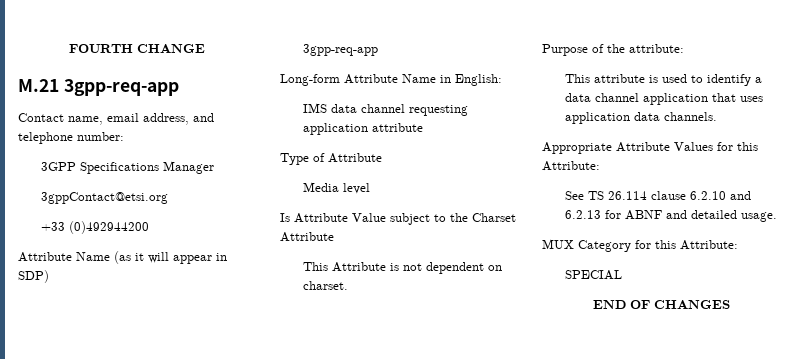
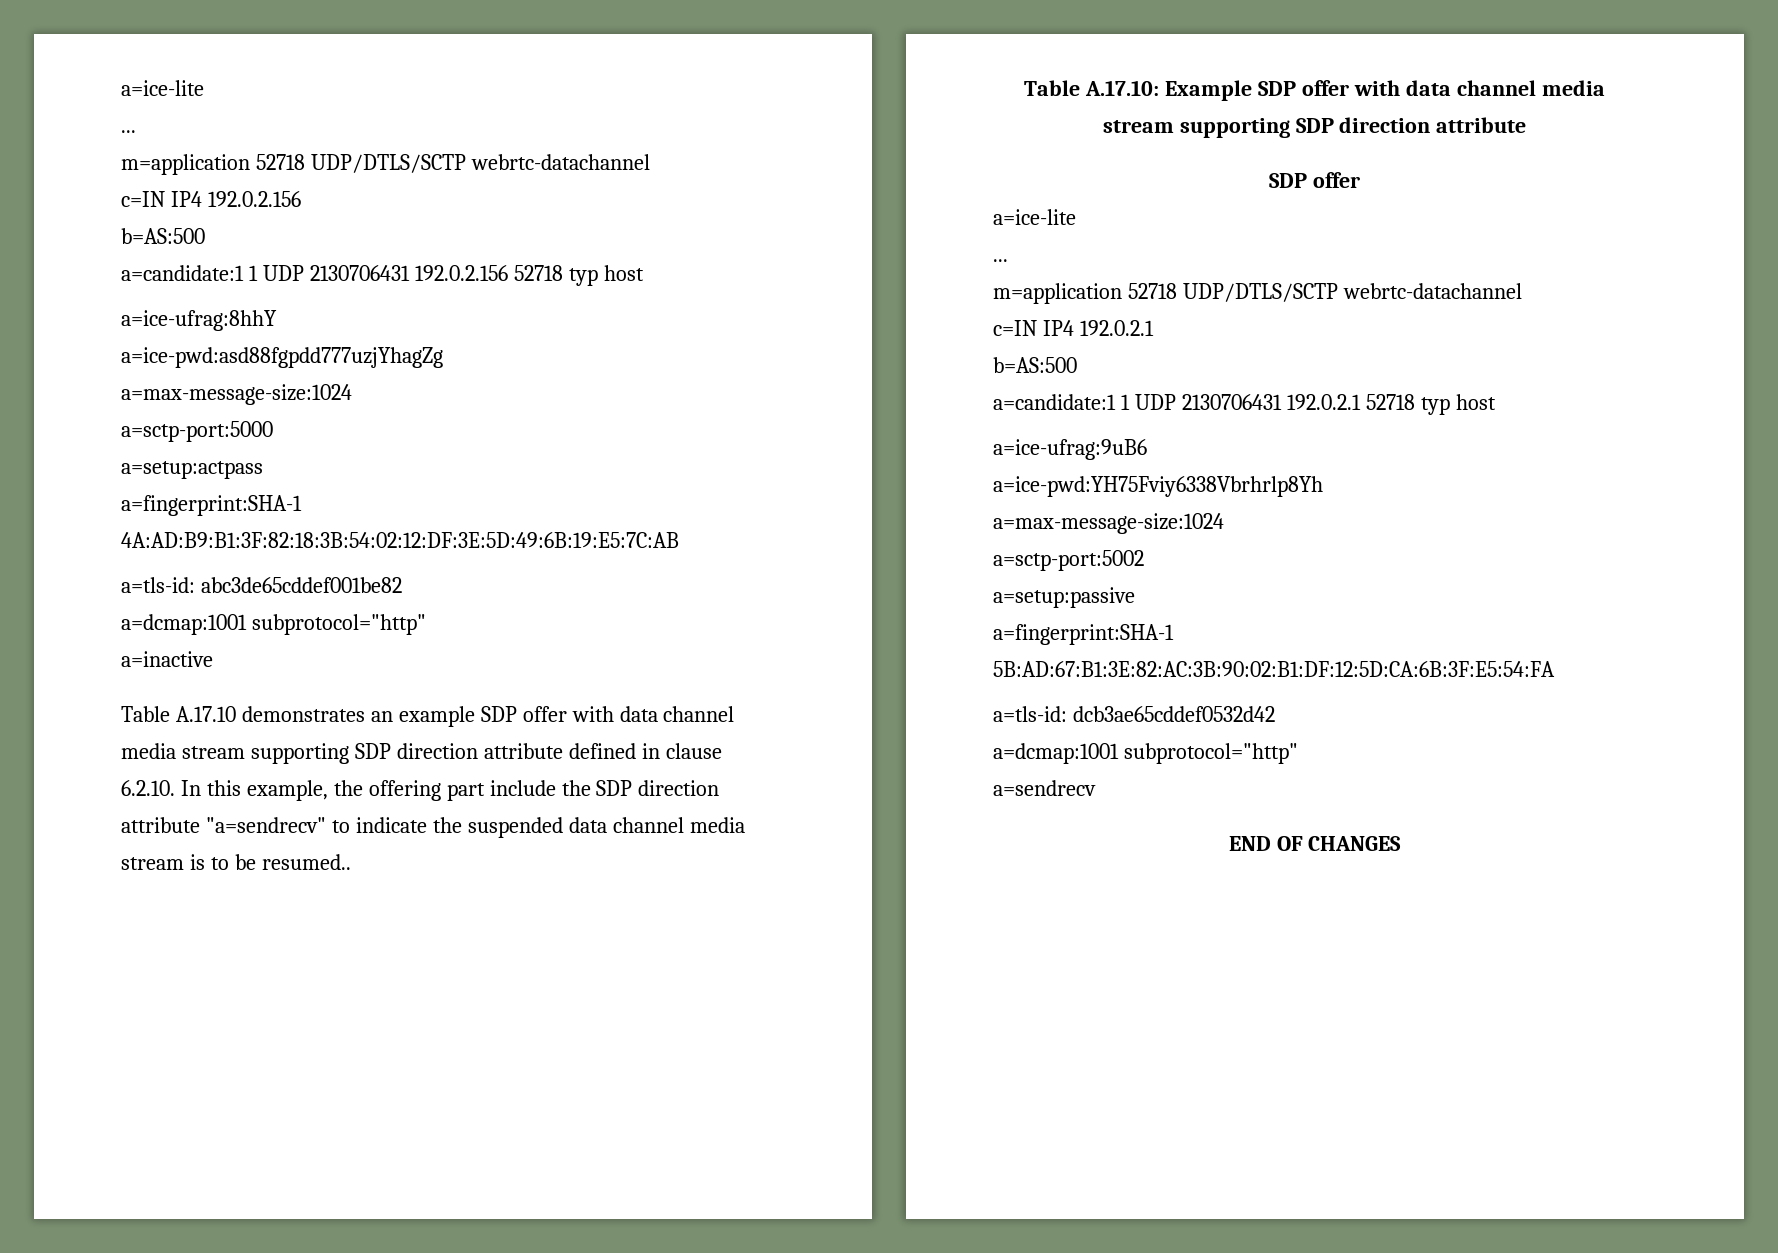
[69,44,205,53] [18,79,179,96] [18,113,214,125] [18,132,124,144] [40,161,214,174] [40,192,168,204] [40,221,149,234] [18,251,227,264] [18,270,49,283] [302,44,378,56] [280,74,502,86] [302,103,468,116] [302,123,423,135] [280,153,382,165] [302,182,370,194] [280,213,516,225] [280,232,334,242] [302,262,502,274] [302,281,348,290] [542,44,684,56] [564,74,762,86] [564,93,763,105] [564,112,717,124] [542,142,758,154] [542,161,600,171] [564,191,751,200] [564,210,777,222] [542,239,738,252] [564,270,622,280] FOURTH CHANGE // M.21 3gpp-req-app // Contact name, email address, and telephone number: // 3GPP Specifications Manager // 3gppContact@etsi.org // +33 (0)492944200 // Attribute Name (as it will appear in SDP) // 3gpp-req-app // Long-form Attribute Name in English: // IMS data channel requesting application attribute // Type of Attribute // Media level // Is Attribute Value subject to the Charset Attribute // This Attribute is not dependent on charset. // Purpose of the attribute: // This attribute is used to identify a data channel application that uses application data channels. // Appropriate Attribute Values for this Attribute: // See TS 26.114 clause 6.2.10 and 6.2.13 for ABNF and detailed usage. // MUX Category for this Attribute: // SPECIAL -> [121,80,204,96] [121,130,136,133] [121,154,650,175] [121,191,301,207] [121,228,205,244] [121,265,644,286] [121,310,277,331] [121,347,443,368] [121,384,352,405] [121,421,273,442] [121,461,263,479] [121,495,302,516] [121,532,679,548] [121,577,402,593] [121,614,426,635] [121,651,213,667] [121,706,735,727] [121,743,722,764] [121,780,720,801] [121,817,745,838] [121,854,351,870] [1024,80,1605,101] [1102,117,1527,138] [1269,172,1360,188] [993,209,1076,225] [993,259,1008,262] [993,283,1522,304] [993,320,1154,336] [993,357,1077,373] [993,394,1496,415] [993,439,1147,460] [993,476,1323,497] [993,513,1224,534] [993,550,1144,571] [993,587,1135,608] [993,624,1174,645] [993,661,1555,677] [993,706,1275,722] [993,743,1298,764] [993,780,1096,796] a=ice-lite // ... // m=application 52718 UDP/DTLS/SCTP webrtc-datachannel // c=IN IP4 192.0.2.156 // b=AS:500 // a=candidate:1 1 UDP 2130706431 192.0.2.156 52718 typ host // a=ice-ufrag:8hhY // a=ice-pwd:asd88fgpdd777uzjYhagZg // a=max-message-size:1024 // a=sctp-port:5000 // a=setup:actpass // a=fingerprint:SHA-1 4A:AD:B9:B1:3F:82:18:3B:54:02:12:DF:3E:5D:49:6B:19:E5:7C:AB // a=tls-id: abc3de65cddef001be82 // a=dcmap:1001 subprotocol="http" // a=inactive // Table A.17.10 demonstrates an example SDP offer with data channel media stream supporting SDP direction attribute defined in clause 6.2.10. In this example, the offering part include the SDP direction attribute "a=sendrecv" to indicate the suspended data channel media stream is to be resumed.. // Table A.17.10: Example SDP offer with data channel media stream supporting SDP direction attribute // SDP offer // a=ice-lite // ... // m=application 52718 UDP/DTLS/SCTP webrtc-datachannel // c=IN IP4 192.0.2.1 // b=AS:500 // a=candidate:1 1 UDP 2130706431 192.0.2.1 52718 typ host // a=ice-ufrag:9uB6 // a=ice-pwd:YH75Fviy6338Vbrhrlp8Yh // a=max-message-size:1024 // a=sctp-port:5002 // a=setup:passive // a=fingerprint:SHA-1 5B:AD:67:B1:3E:82:AC:3B:90:02:B1:DF:12:5D:CA:6B:3F:E5:54:FA // a=tls-id: dcb3ae65cddef0532d42 // a=dcmap:1001 subprotocol="http" // a=sendrecv

